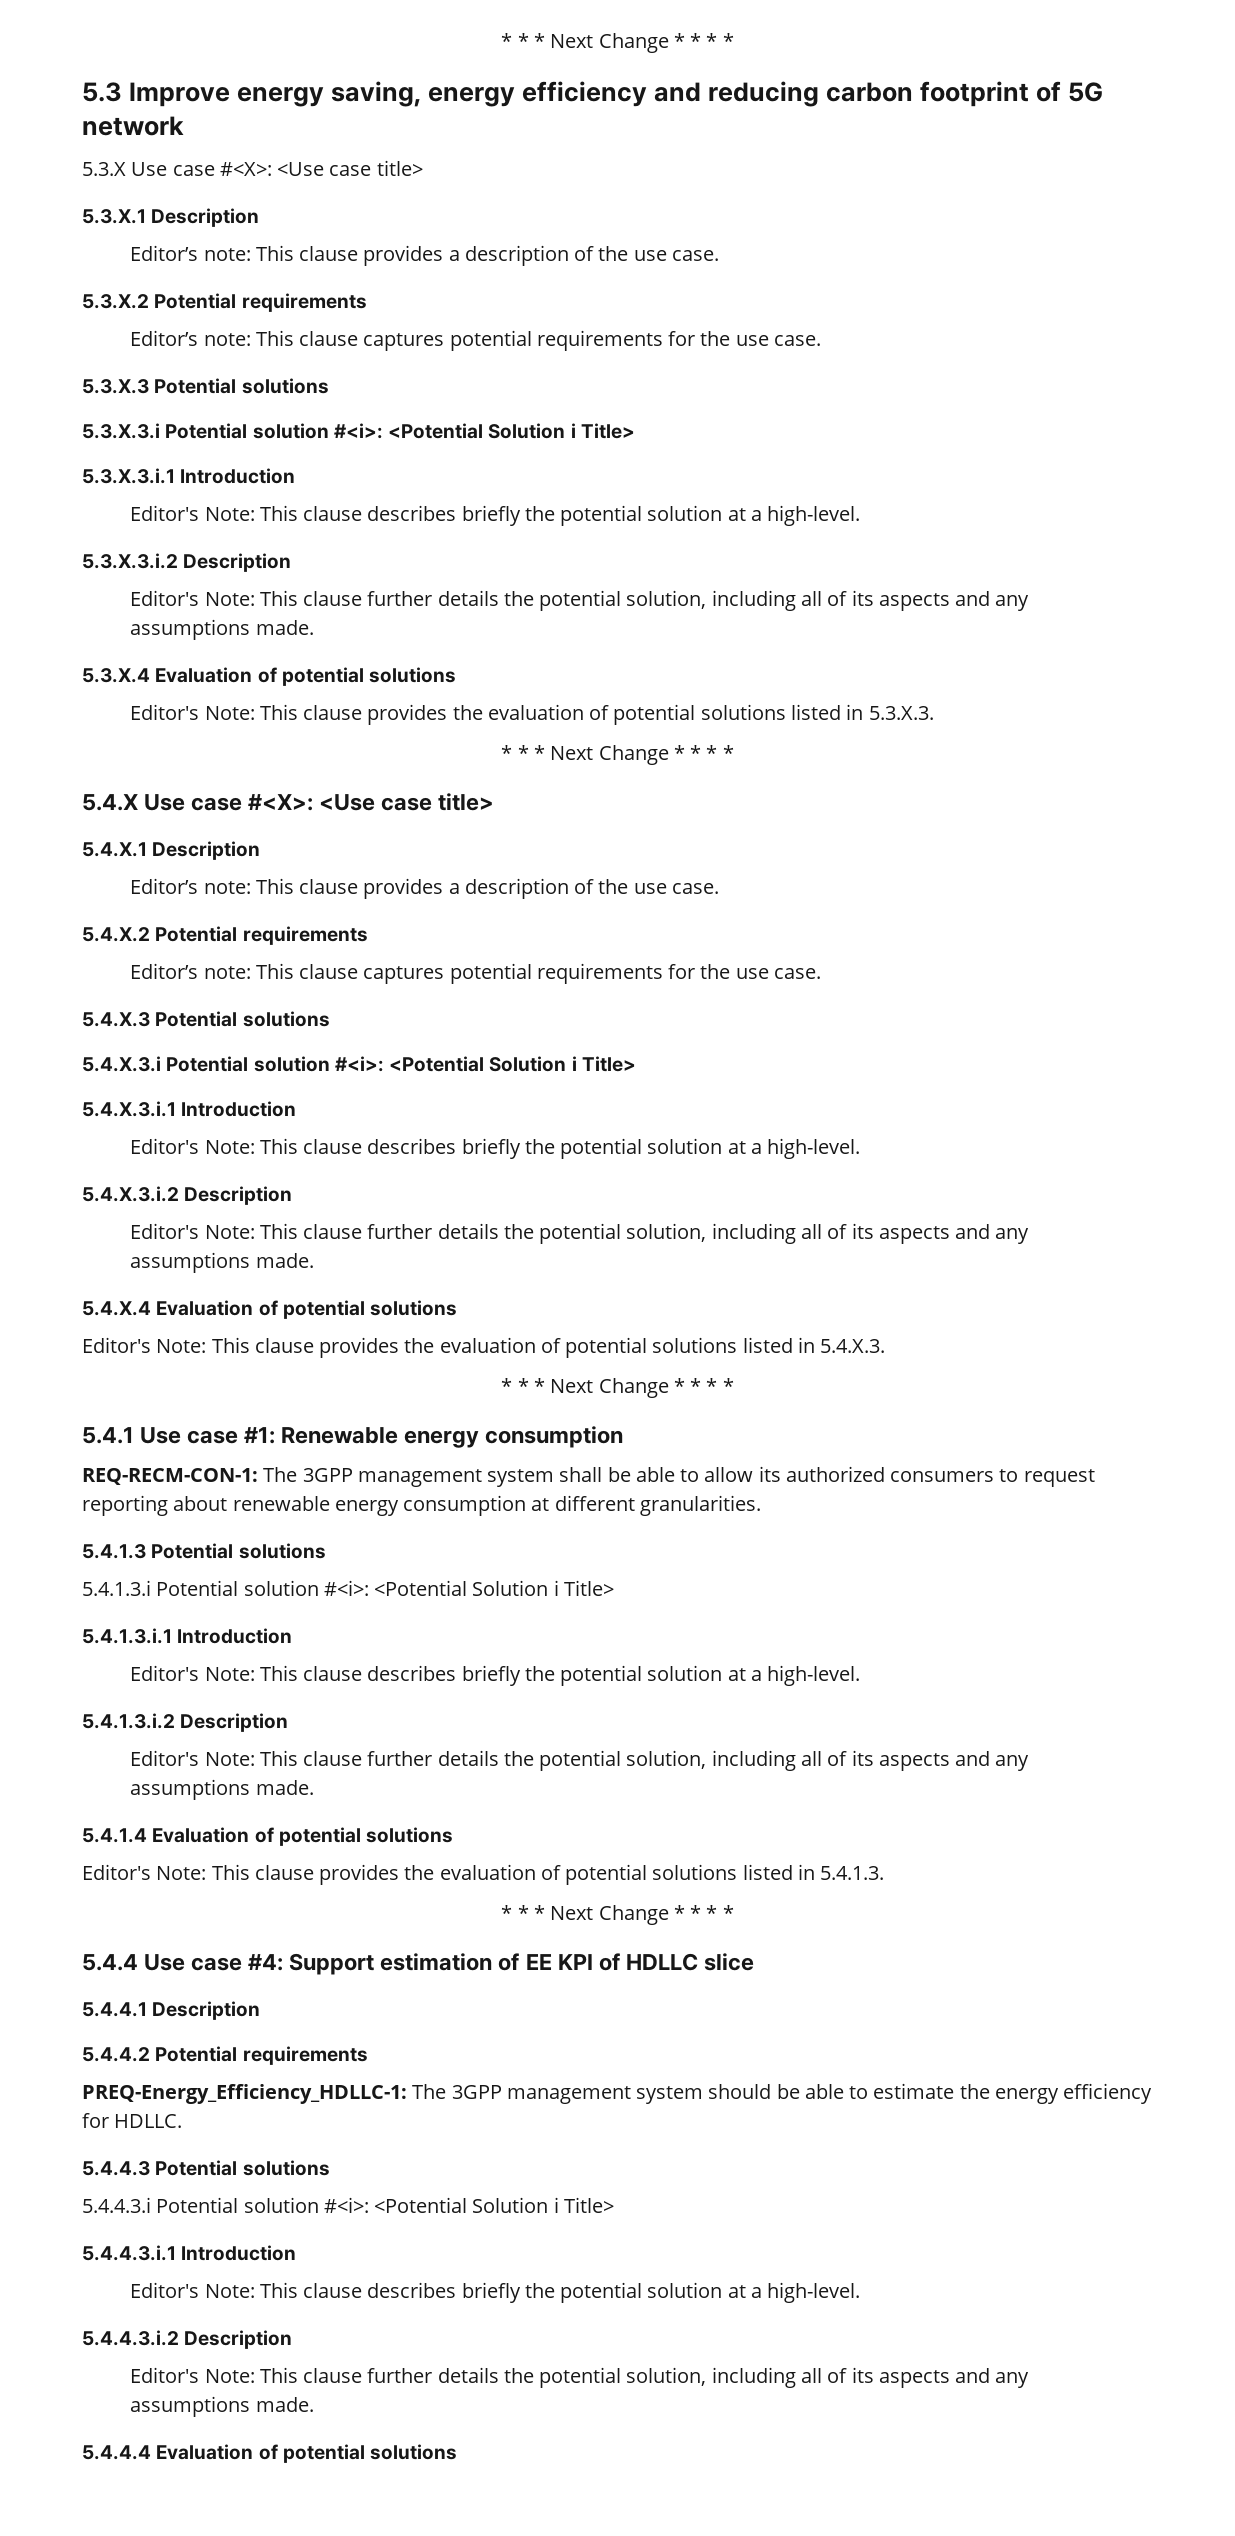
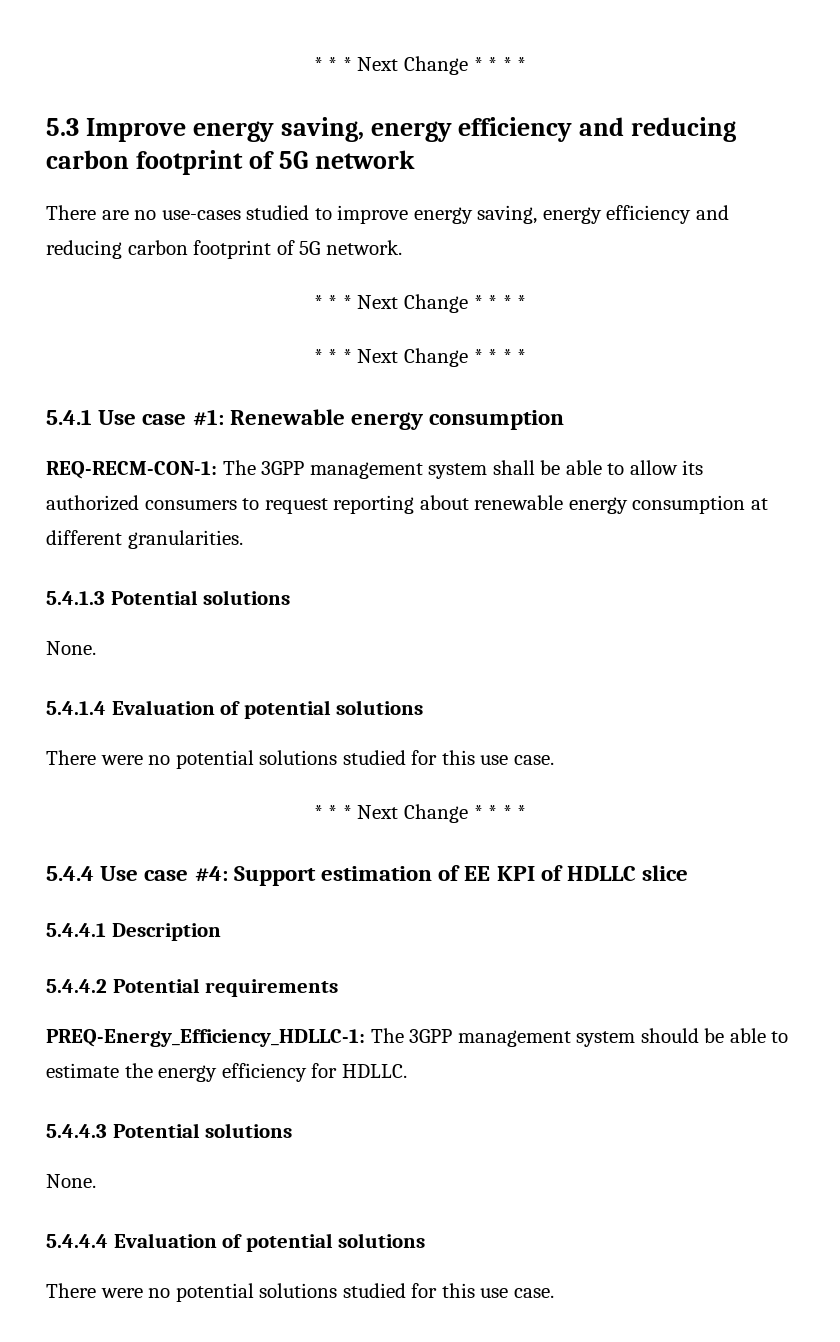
[82,160,423,176] [82,208,260,227] [130,245,719,266] [82,293,367,312] [130,330,821,351] [82,378,329,394] [82,423,635,439] [82,468,296,484] [130,505,861,526] [82,553,292,572] [130,590,1030,611] [130,619,314,640] [82,667,457,686] [130,704,934,725] [501,745,734,765] [82,793,495,811] [82,841,261,860] [130,878,719,899] [82,926,368,945] [130,963,821,984] [82,1011,330,1027] [82,1056,636,1072] [82,1101,297,1117] [130,1138,861,1159] [82,1186,293,1205] [130,1223,1030,1244] [130,1252,314,1273] [82,1300,458,1319] [82,1337,886,1358] 5.3.X Use case #<X>: <Use case title> // 5.3.X.1 Description // Editor’s note: This clause provides a description of the use case. // 5.3.X.2 Potential requirements // Editor’s note: This clause captures potential requirements for the use case. // 5.3.X.3 Potential solutions // 5.3.X.3.i Potential solution #<i>: <Potential Solution i Title> // 5.3.X.3.i.1 Introduction // Editor's Note: This clause describes briefly the potential solution at a high-level. // 5.3.X.3.i.2 Description // Editor's Note: This clause further details the potential solution, including all of its aspects and any assumptions made. // 5.3.X.4 Evaluation of potential solutions // Editor's Note: This clause provides the evaluation of potential solutions listed in 5.3.X.3. // * * * Next Change * * * * // 5.4.X Use case #<X>: <Use case title> // 5.4.X.1 Description // Editor’s note: This clause provides a description of the use case. // 5.4.X.2 Potential requirements // Editor’s note: This clause captures potential requirements for the use case. // 5.4.X.3 Potential solutions // 5.4.X.3.i Potential solution #<i>: <Potential Solution i Title> // 5.4.X.3.i.1 Introduction // Editor's Note: This clause describes briefly the potential solution at a high-level. // 5.4.X.3.i.2 Description // Editor's Note: This clause further details the potential solution, including all of its aspects and any assumptions made. // 5.4.X.4 Evaluation of potential solutions // Editor's Note: This clause provides the evaluation of potential solutions listed in 5.4.X.3. -> [46,205,729,224] [46,240,402,259] [313,294,527,313] There are no use-cases studied to improve energy saving, energy efficiency and reducing carbon footprint of 5G network. // * * * Next Change * * * *
[82,1580,614,1596] [82,1628,293,1644] [130,1665,861,1686] [82,1713,289,1732] [130,1750,1030,1771] [130,1779,314,1800] 5.4.1.3.i Potential solution #<i>: <Potential Solution i Title> // 5.4.1.3.i.1 Introduction // Editor's Note: This clause describes briefly the potential solution at a high-level. // 5.4.1.3.i.2 Description // Editor's Note: This clause further details the potential solution, including all of its aspects and any assumptions made. -> [46,641,96,655] None.
[82,1864,885,1885] Editor's Note: This clause provides the evaluation of potential solutions listed in 5.4.1.3. -> [46,750,554,769] There were no potential solutions studied for this use case.
[82,2197,614,2213] [82,2245,297,2261] [130,2282,861,2303] [82,2330,293,2349] [130,2367,1030,2388] [130,2396,314,2417] 5.4.4.3.i Potential solution #<i>: <Potential Solution i Title> // 5.4.4.3.i.1 Introduction // Editor's Note: This clause describes briefly the potential solution at a high-level. // 5.4.4.3.i.2 Description // Editor's Note: This clause further details the potential solution, including all of its aspects and any assumptions made. -> [46,1174,96,1188] None.
(458, 2452) none -> [46,1283,554,1302] // There were no potential solutions studied for this use case.

